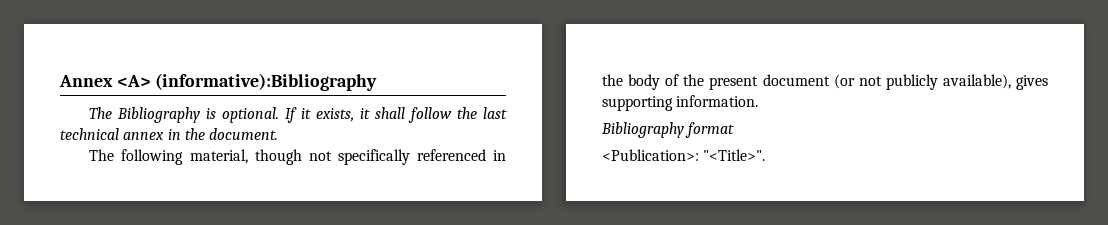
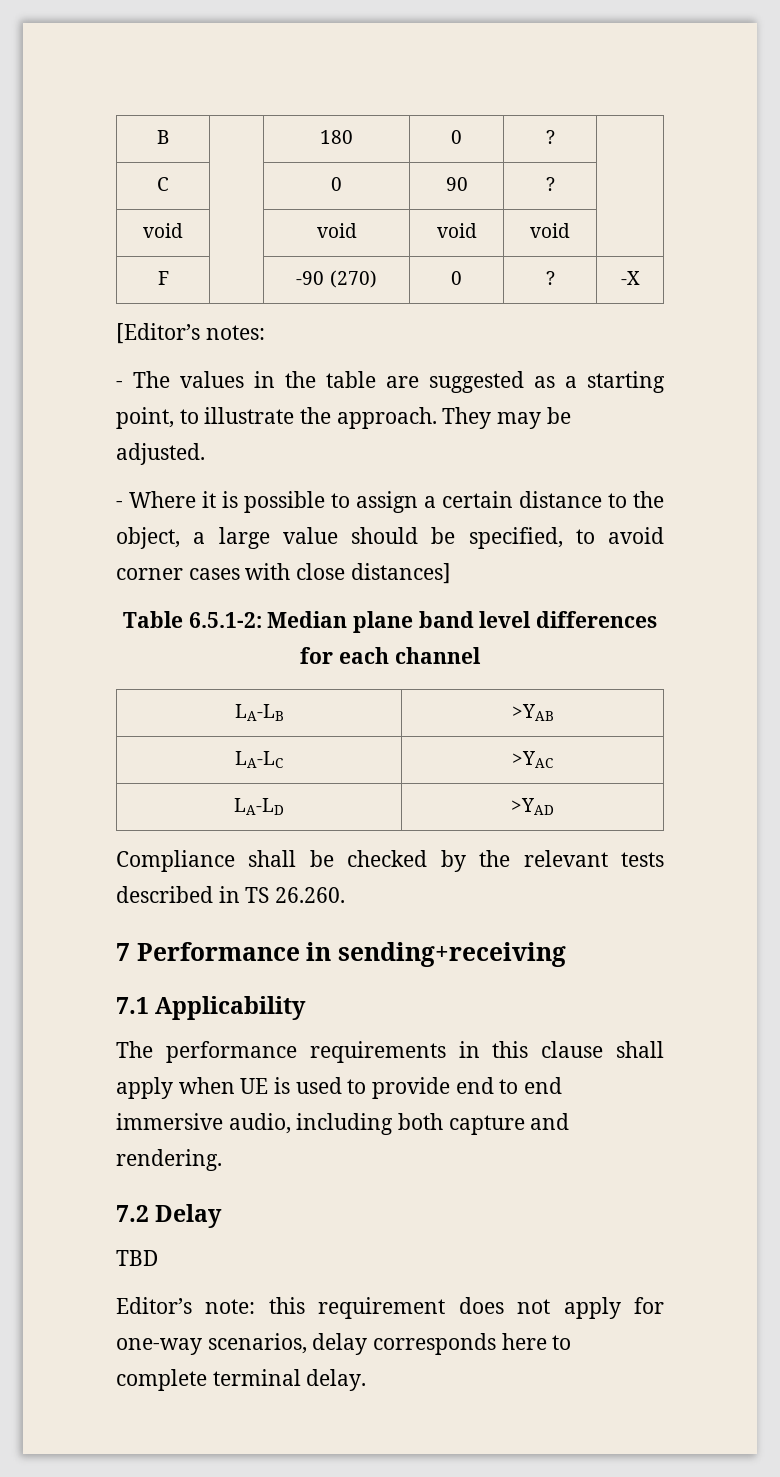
[59,73,378,91] [89,107,507,123] [60,128,279,140] [89,149,506,165] [602,74,1048,90] [602,95,759,111] [601,122,735,138] [602,149,766,161] Annex <A> (informative):Bibliography // The Bibliography is optional. If it exists, it shall follow the last technical annex in the document. // The following material, though not specifically referenced in the body of the present document (or not publicly available), gives supporting information. // Bibliography format // <Publication>: "<Title>". -> [157,130,169,144] [320,130,353,144] [451,130,462,144] [545,130,555,144] [157,177,169,191] [331,177,342,191] [445,177,468,191] [545,177,555,191] [143,223,183,238] [316,223,357,238] [436,223,477,238] [530,223,570,238] [157,271,169,285] [296,270,377,288] [451,271,462,285] [545,271,555,285] [620,271,640,285] [116,323,265,344] [116,371,665,393] [116,407,571,429] [116,443,205,465] [116,491,664,513] [116,527,664,549] [116,563,451,584] [122,611,658,633] [300,647,481,664] [234,704,284,721] [511,704,554,721] [235,751,283,768] [512,751,553,768] [234,798,284,815] [511,798,554,815] [116,850,664,872] [116,886,346,903] [116,942,566,967] [116,996,307,1020] [116,1041,664,1063] [116,1077,563,1099] [116,1113,570,1135] [116,1149,222,1171] [116,1204,223,1228] [116,1250,158,1266] [116,1297,664,1319] [116,1333,572,1355] [116,1369,367,1391] B | | 180 | 0 | ? | // C | | 0 | 90 | ? | // void | | void | void | void | // F | | -90 (270) | 0 | ? | -X // [Editor’s notes: // - The values in the table are suggested as a starting point, to illustrate the approach. They may be adjusted. // - Where it is possible to assign a certain distance to the object, a large value should be specified, to avoid corner cases with close distances] // Table 6.5.1-2: Median plane band level differences for each channel // LA-LB | >YAB // LA-LC | >YAC // LA-LD | >YAD // Compliance shall be checked by the relevant tests described in TS 26.260. // 7 Performance in sending+receiving // 7.1 Applicability // The performance requirements in this clause shall apply when UE is used to provide end to end immersive audio, including both capture and rendering. // 7.2 Delay // TBD // Editor’s note: this requirement does not apply for one-way scenarios, delay corresponds here to complete terminal delay.

